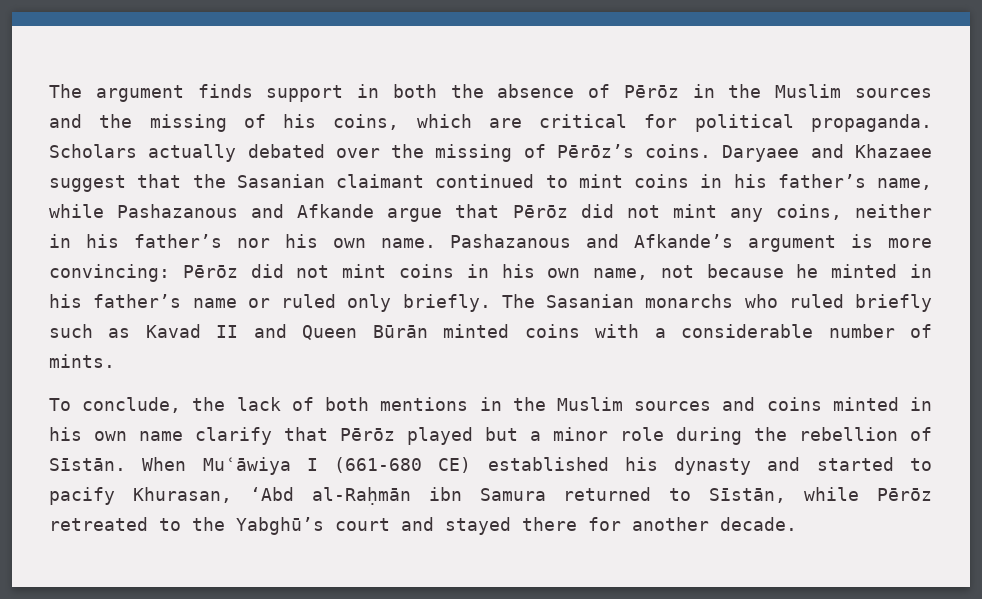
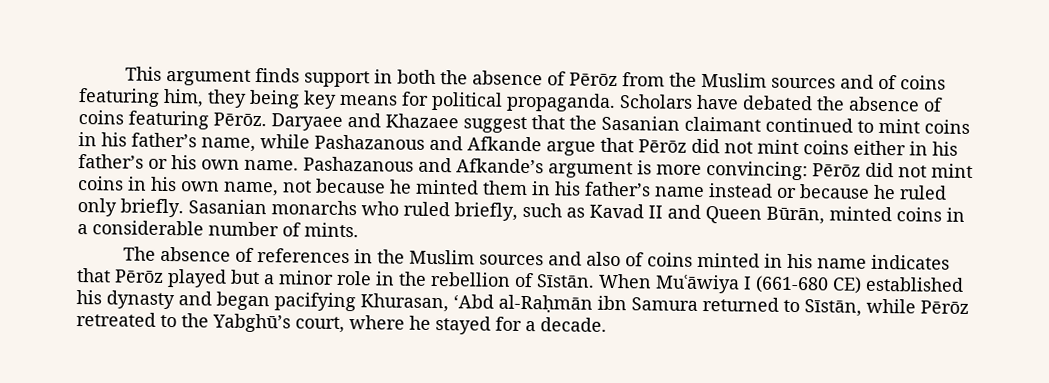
[49,84,82,98] The -> [125,66,163,81] This
[692,84,932,98] [49,114,932,132] [49,144,712,162] in the Muslim sources and the missing of his coins, which are critical for political propaganda. Scholars actually debated over the missing of Pērōz’s coins. -> [622,72,947,90] [78,88,943,113] [78,110,267,130] from the Muslim sources and of coins featuring him, they being key means for political propaganda. Scholars have debated the absence of coins featuring Pērōz.
[729,204,933,222] [49,234,270,248] any coins, neither in his father’s nor -> [803,140,958,156] [78,154,168,170] coins either in his father’s or
(898, 271) none -> [482,180,528,196] them
[247,298,270,308] or -> [708,183,896,200] instead or because he
[501,294,535,308] The -> (184, 208) none
[855,294,932,312] briefly -> [454,202,518,221] briefly,
[372,325,428,338] Būrān -> [766,206,825,225] Būrān,
[595,324,640,338] with -> [946,207,965,222] in
[49,397,756,413] To conclude, the lack of both mentions in the Muslim sources and -> [123,246,645,267] The absence of references in the Muslim sources and also of
[94,427,272,445] own name clarify -> [817,254,951,270] name indicates
[676,427,742,445] during -> [375,271,395,286] in
[816,457,932,471] [49,487,115,505] started to pacify -> [216,291,356,312] began pacifying
[335,517,709,535] court and stayed there for another -> [295,315,536,335] court, where he stayed for a

